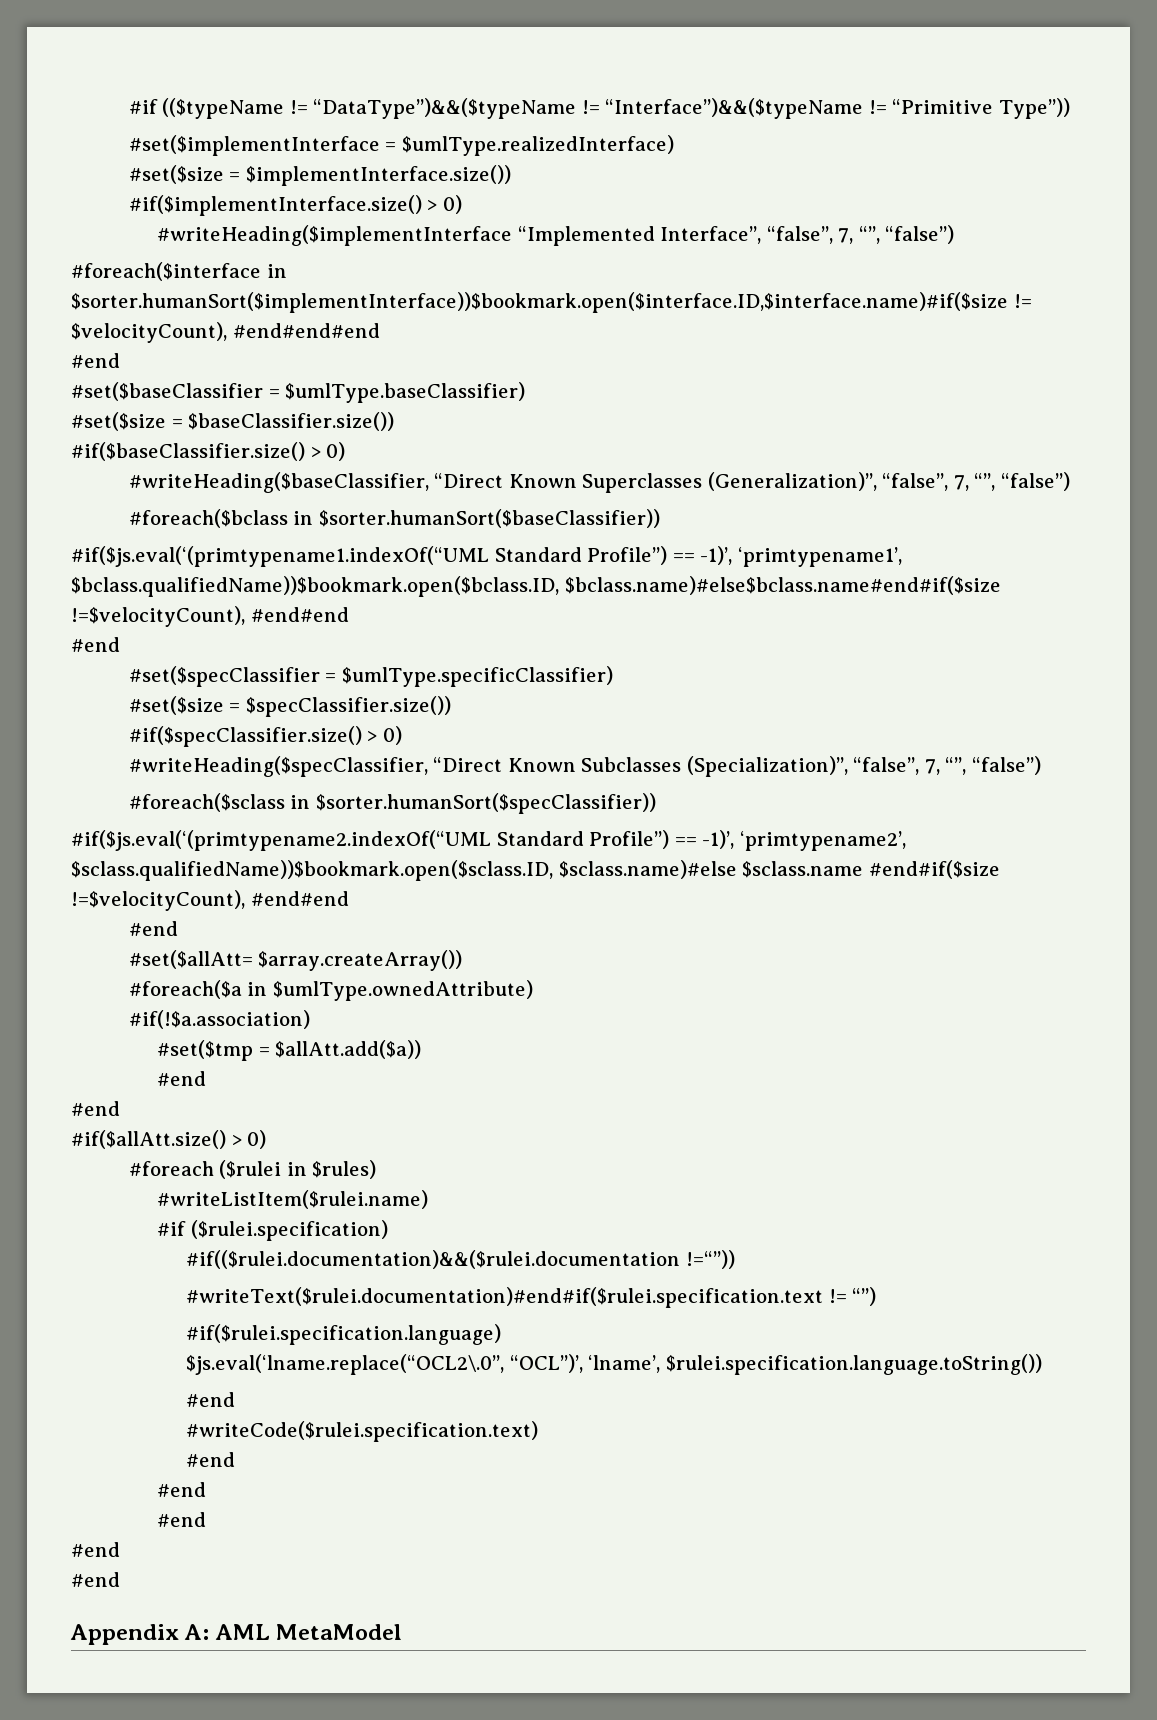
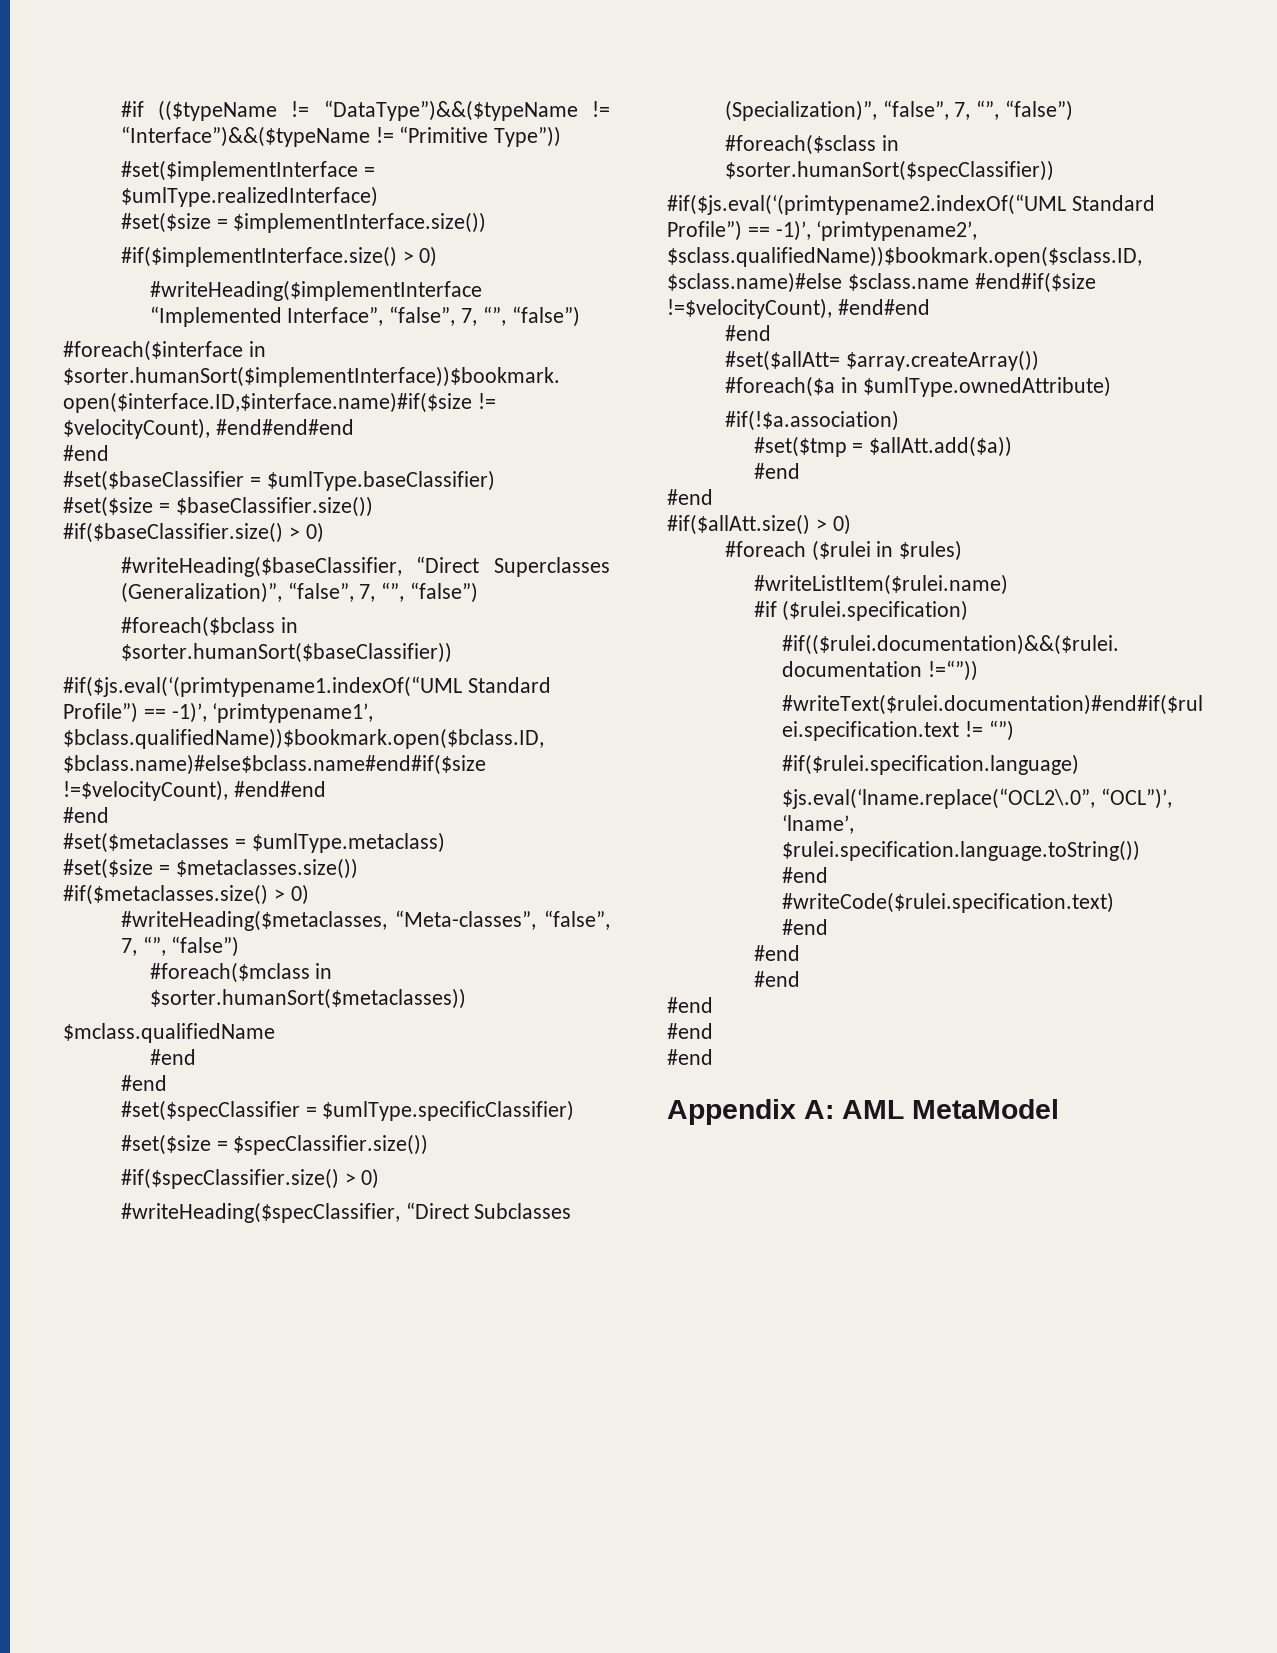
[508,474,577,488] Known -> (480, 564) none
(120, 644) none -> [63,832,445,853] [63,858,358,879] [63,884,309,905] [120,910,610,931] [120,936,240,957] [149,962,333,983] [149,988,466,1009] [63,1023,275,1043] [149,1049,196,1065] [120,1075,167,1091] // #set($metaclasses = $umlType.metaclass) // #set($size = $metaclasses.size()) // #if($metaclasses.size() > 0) // #writeHeading($metaclasses, “Meta-classes”, “false”, 7, “”, “false”) // #foreach($mclass in $sorter.humanSort($metaclasses)) // $mclass.qualifiedName // #end // #end
[507,758,576,772] Known -> (469, 1210) none
(120, 1579) none -> [667,1049,713,1065] // #end

